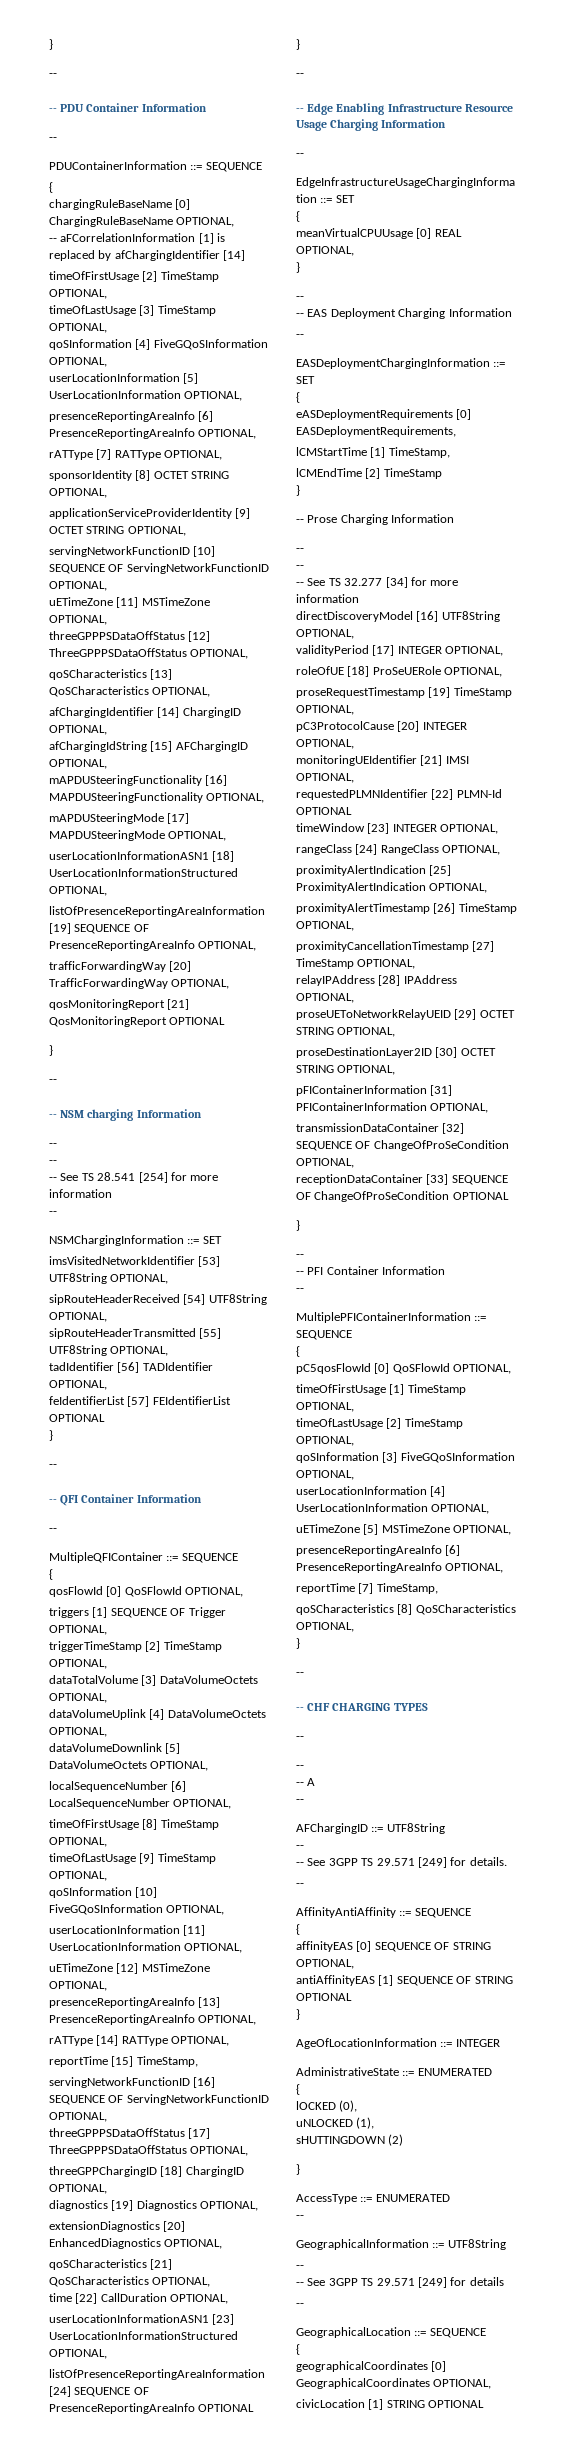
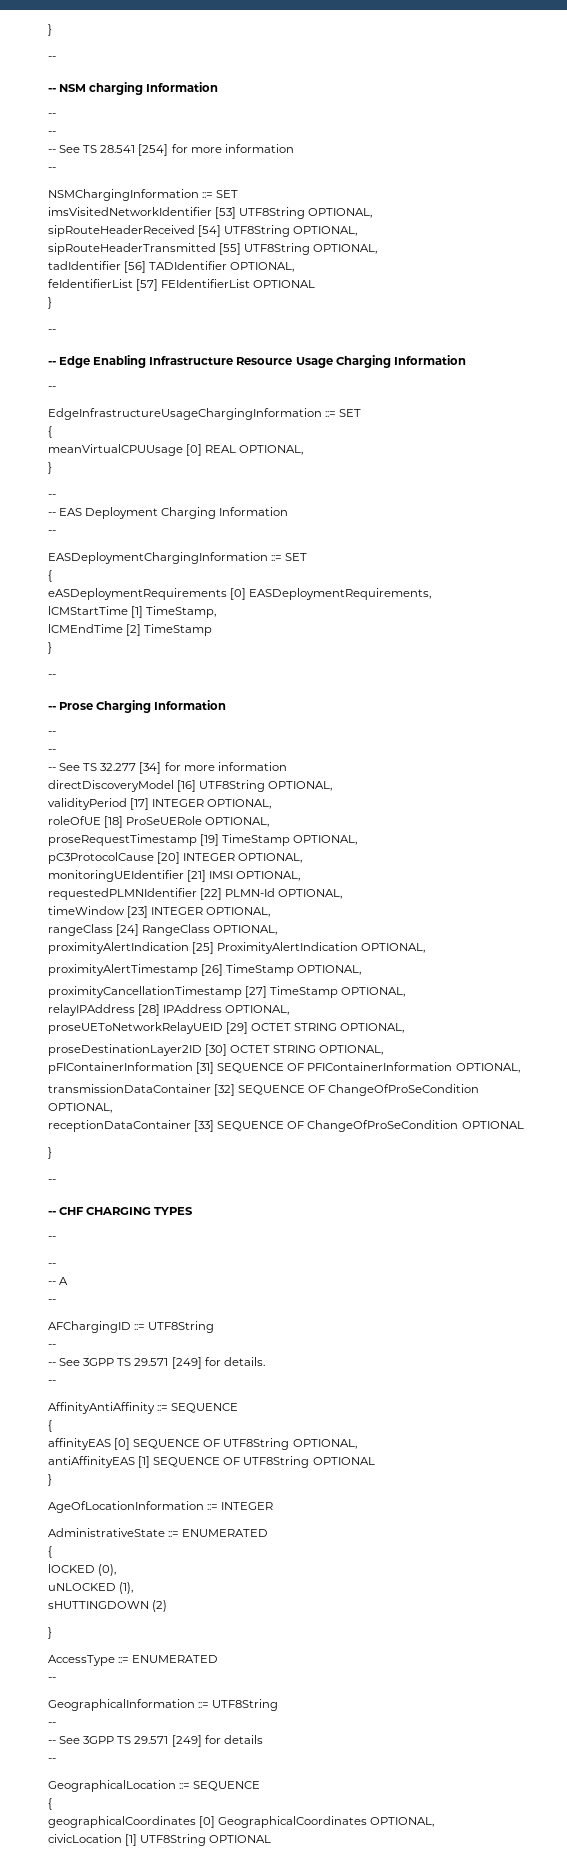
[49,39,53,50] [49,73,57,77] [49,103,207,112] [49,137,57,141] [49,161,262,172] [49,182,53,193] [49,199,191,210] [49,216,235,227] [49,233,226,244] [49,250,246,261] [49,271,219,282] [49,289,107,299] [49,305,216,316] [49,323,107,333] [49,339,268,350] [49,357,107,367] [49,373,199,384] [49,390,243,401] [49,411,214,422] [49,428,257,439] [49,449,223,460] [49,470,230,481] [49,488,107,498] [49,508,251,519] [49,526,186,536] [49,546,216,557] [49,563,269,574] [49,581,107,591] [49,597,210,608] [49,615,107,625] [49,631,211,642] [49,648,249,659] [49,669,173,680] [49,686,211,697] [49,707,241,718] [49,725,107,735] [49,741,248,752] [49,759,107,769] [49,775,228,786] [49,792,265,803] [49,813,190,824] [49,830,227,841] [49,851,235,862] [49,868,238,877] [49,886,107,896] [49,906,265,917] [49,923,149,934] [49,940,257,951] [49,961,192,972] [49,978,230,989] [49,999,190,1010] [49,1016,226,1027] [49,1045,53,1056] [49,1079,57,1083] } // -- // -- PDU Container Information // -- // PDUContainerInformation ::= SEQUENCE // { // chargingRuleBaseName [0] ChargingRuleBaseName OPTIONAL, // -- aFCorrelationInformation [1] is replaced by afChargingIdentifier [14] // timeOfFirstUsage [2] TimeStamp OPTIONAL, // timeOfLastUsage [3] TimeStamp OPTIONAL, // qoSInformation [4] FiveGQoSInformation OPTIONAL, // userLocationInformation [5] UserLocationInformation OPTIONAL, // presenceReportingAreaInfo [6] PresenceReportingAreaInfo OPTIONAL, // rATType [7] RATType OPTIONAL, // sponsorIdentity [8] OCTET STRING OPTIONAL, // applicationServiceProviderIdentity [9] OCTET STRING OPTIONAL, // servingNetworkFunctionID [10] SEQUENCE OF ServingNetworkFunctionID OPTIONAL, // uETimeZone [11] MSTimeZone OPTIONAL, // threeGPPPSDataOffStatus [12] ThreeGPPPSDataOffStatus OPTIONAL, // qoSCharacteristics [13] QoSCharacteristics OPTIONAL, // afChargingIdentifier [14] ChargingID OPTIONAL, // afChargingIdString [15] AFChargingID OPTIONAL, // mAPDUSteeringFunctionality [16] MAPDUSteeringFunctionality OPTIONAL, // mAPDUSteeringMode [17] MAPDUSteeringMode OPTIONAL, // userLocationInformationASN1 [18] UserLocationInformationStructured OPTIONAL, // listOfPresenceReportingAreaInformation [19] SEQUENCE OF PresenceReportingAreaInfo OPTIONAL, // trafficForwardingWay [20] TrafficForwardingWay OPTIONAL, // qosMonitoringReport [21] QosMonitoringReport OPTIONAL // } // -- -> [48,24,52,36] [48,56,56,60] } // --
[49,1494,202,1506] [49,1528,57,1532] [49,1552,238,1563] [49,1569,53,1580] [49,1586,244,1597] [49,1607,226,1618] [49,1625,107,1635] [49,1641,222,1652] [49,1659,107,1669] [49,1675,258,1686] [49,1693,107,1703] [49,1709,266,1720] [49,1727,107,1737] [49,1743,181,1754] [49,1760,209,1771] [49,1781,187,1792] [49,1798,232,1809] [49,1819,219,1830] [49,1837,107,1847] [49,1853,216,1864] [49,1871,107,1881] [49,1887,158,1898] [49,1904,225,1915] [49,1925,206,1936] [49,1942,243,1953] [49,1963,210,1974] [49,1981,107,1991] [49,1997,221,2008] [49,2014,257,2025] [49,2035,230,2046] [49,2056,198,2067] [49,2077,216,2088] [49,2094,269,2105] [49,2112,107,2122] [49,2128,211,2139] [49,2145,249,2156] [49,2166,244,2177] [49,2184,107,2194] [49,2200,259,2211] [49,2221,186,2232] [49,2238,223,2249] [49,2259,173,2270] [49,2276,211,2287] [49,2293,229,2304] [49,2314,235,2325] [49,2331,238,2340] [49,2349,107,2359] [49,2369,265,2380] [49,2386,149,2397] [49,2403,255,2414] [296,39,300,50] [296,73,304,77] // -- QFI Container Information // -- // MultipleQFIContainer ::= SEQUENCE // { // qosFlowId [0] QoSFlowId OPTIONAL, // triggers [1] SEQUENCE OF Trigger OPTIONAL, // triggerTimeStamp [2] TimeStamp OPTIONAL, // dataTotalVolume [3] DataVolumeOctets OPTIONAL, // dataVolumeUplink [4] DataVolumeOctets OPTIONAL, // dataVolumeDownlink [5] DataVolumeOctets OPTIONAL, // localSequenceNumber [6] LocalSequenceNumber OPTIONAL, // timeOfFirstUsage [8] TimeStamp OPTIONAL, // timeOfLastUsage [9] TimeStamp OPTIONAL, // qoSInformation [10] FiveGQoSInformation OPTIONAL, // userLocationInformation [11] UserLocationInformation OPTIONAL, // uETimeZone [12] MSTimeZone OPTIONAL, // presenceReportingAreaInfo [13] PresenceReportingAreaInfo OPTIONAL, // rATType [14] RATType OPTIONAL, // reportTime [15] TimeStamp, // servingNetworkFunctionID [16] SEQUENCE OF ServingNetworkFunctionID OPTIONAL, // threeGPPPSDataOffStatus [17] ThreeGPPPSDataOffStatus OPTIONAL, // threeGPPChargingID [18] ChargingID OPTIONAL, // diagnostics [19] Diagnostics OPTIONAL, // extensionDiagnostics [20] EnhancedDiagnostics OPTIONAL, // qoSCharacteristics [21] QoSCharacteristics OPTIONAL, // time [22] CallDuration OPTIONAL, // userLocationInformationASN1 [23] UserLocationInformationStructured OPTIONAL, // listOfPresenceReportingAreaInformation [24] SEQUENCE OF PresenceReportingAreaInfo OPTIONAL // } // -- -> (56, 331) none
(304, 521) none -> [48,706,56,710] // --
[296,807,352,815] OPTIONAL -> [278,889,343,899] OPTIONAL,
(453, 1090) none -> [217,1063,305,1073] SEQUENCE OF
[296,1266,446,1275] [296,1288,304,1292] [296,1312,487,1323] [296,1330,352,1340] [296,1346,300,1357] [296,1363,512,1374] [296,1384,466,1395] [296,1402,354,1412] [296,1418,463,1429] [296,1436,354,1446] [296,1452,515,1463] [296,1470,354,1480] [296,1486,446,1497] [296,1503,490,1514] [296,1524,512,1535] [296,1545,461,1556] [296,1562,504,1573] [296,1583,438,1594] [296,1604,516,1615] [296,1622,354,1632] [296,1638,300,1649] [296,1672,304,1676] // -- PFI Container Information // -- // MultiplePFIContainerInformation ::= SEQUENCE // { // pC5qosFlowId [0] QoSFlowId OPTIONAL, // timeOfFirstUsage [1] TimeStamp OPTIONAL, // timeOfLastUsage [2] TimeStamp OPTIONAL, // qoSInformation [3] FiveGQoSInformation OPTIONAL, // userLocationInformation [4] UserLocationInformation OPTIONAL, // uETimeZone [5] MSTimeZone OPTIONAL, // presenceReportingAreaInfo [6] PresenceReportingAreaInfo OPTIONAL, // reportTime [7] TimeStamp, // qoSCharacteristics [8] QoSCharacteristics OPTIONAL, // } // -- -> (56, 1181) none
[452,1942,491,1950] STRING -> [223,1438,290,1450] UTF8String
[474,1976,513,1984] STRING -> [243,1456,310,1468] UTF8String
[386,2400,425,2408] STRING -> [140,1834,207,1846] UTF8String

